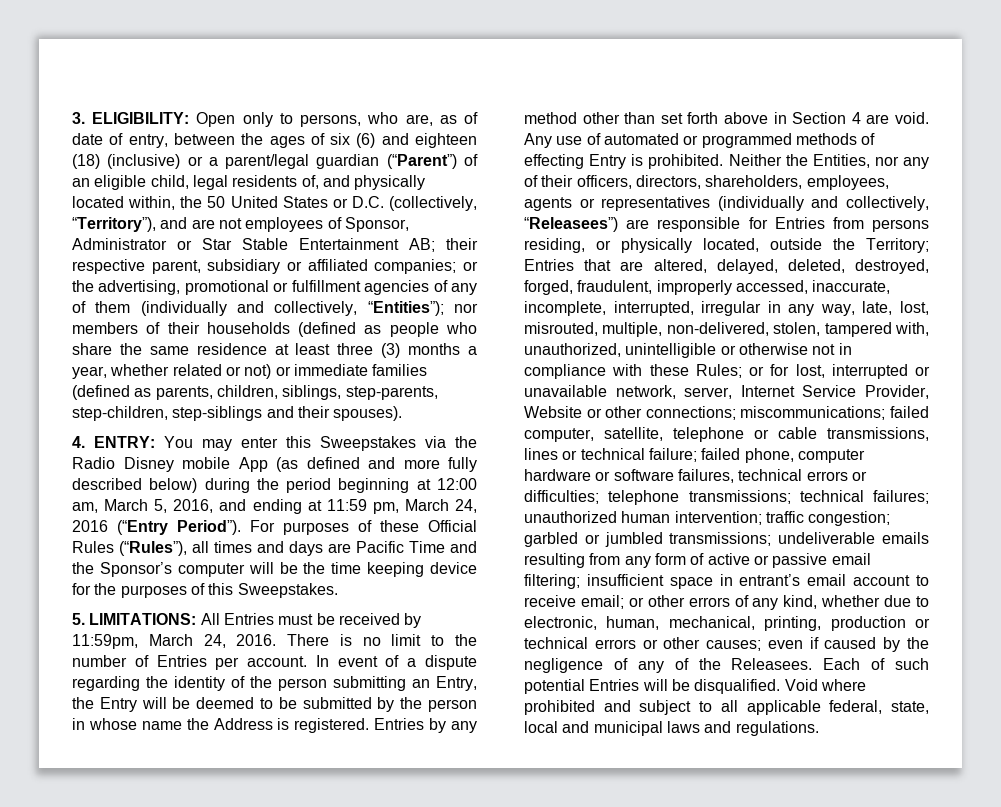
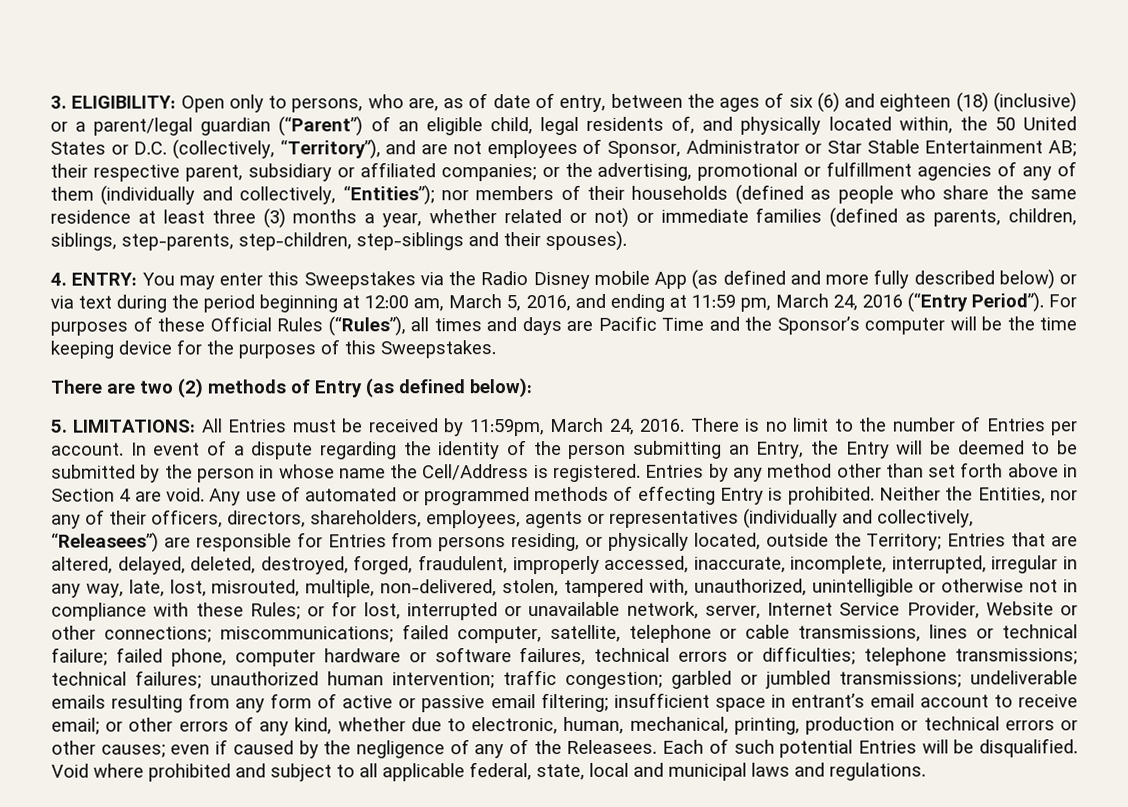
(198, 485) none -> [1059,274,1077,285] [50,295,113,309] or via text
(338, 590) none -> [50,378,532,398] // There are two (2) methods of Entry (as defined below):
[213,718,273,730] Address -> [422,464,530,481] Cell/Address

